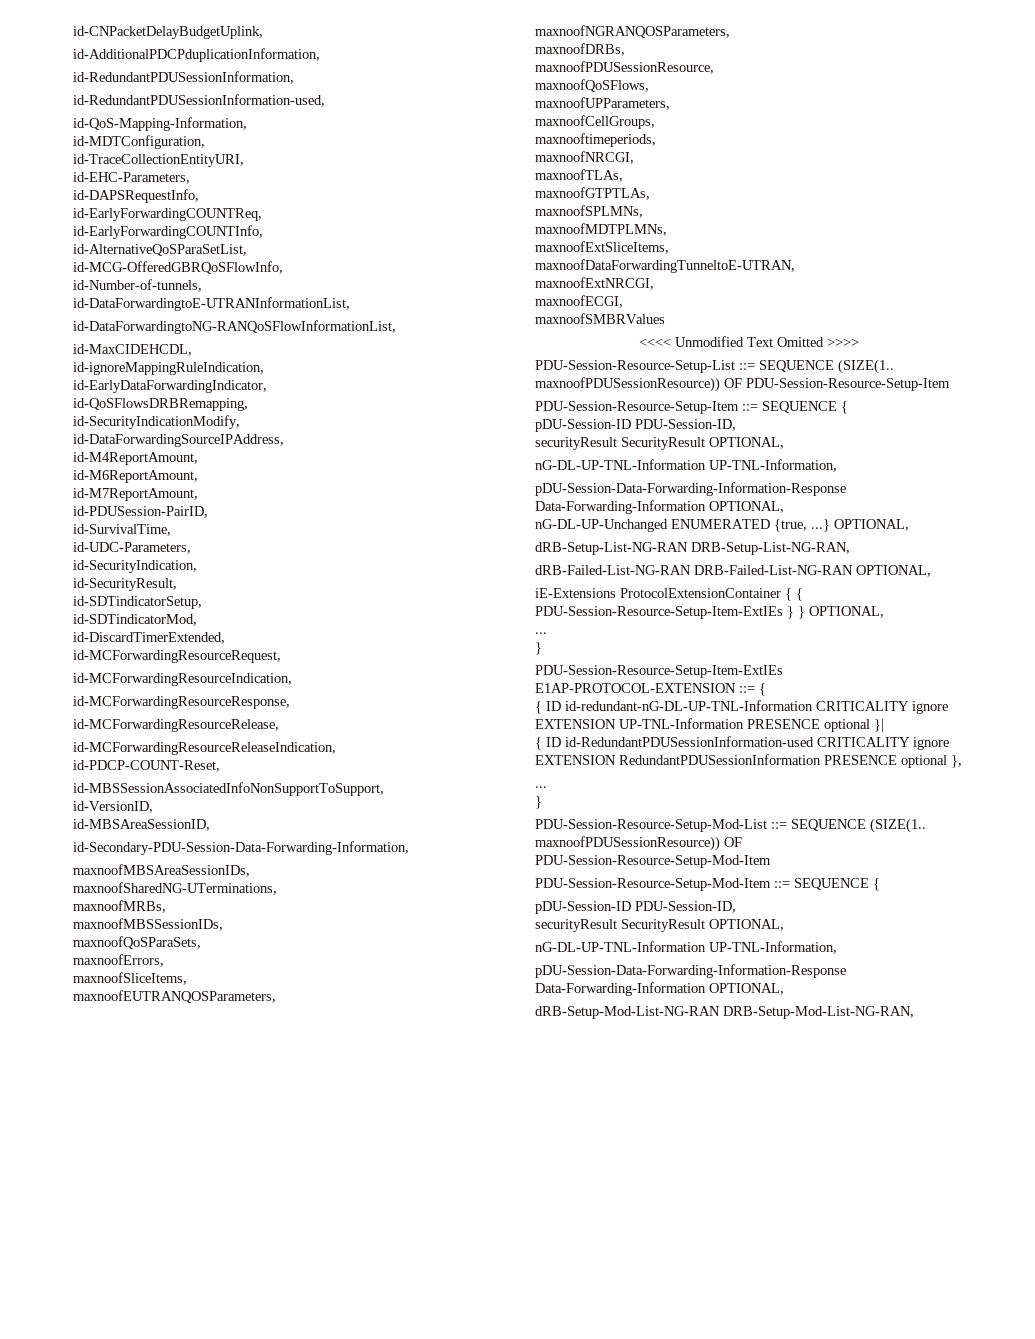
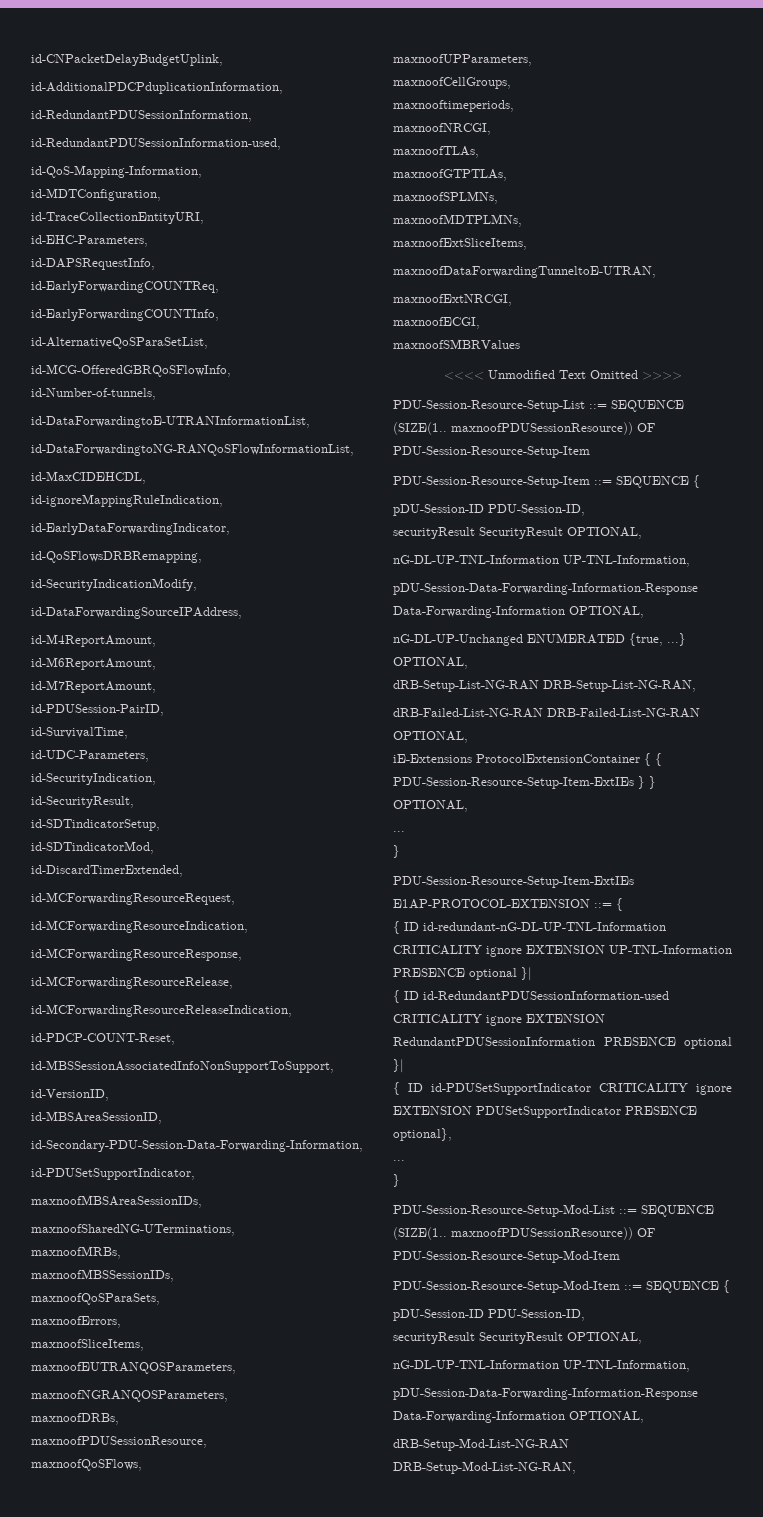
(409, 848) none -> [31,1168,195,1180] // id-PDUSetSupportIndicator,
[951,755,962,768] }, -> [393,1059,404,1073] [393,1082,732,1095] [393,1106,697,1118] [393,1128,452,1141] }| // { ID id-PDUSetSupportIndicator CRITICALITY ignore EXTENSION PDUSetSupportIndicator PRESENCE optional},

